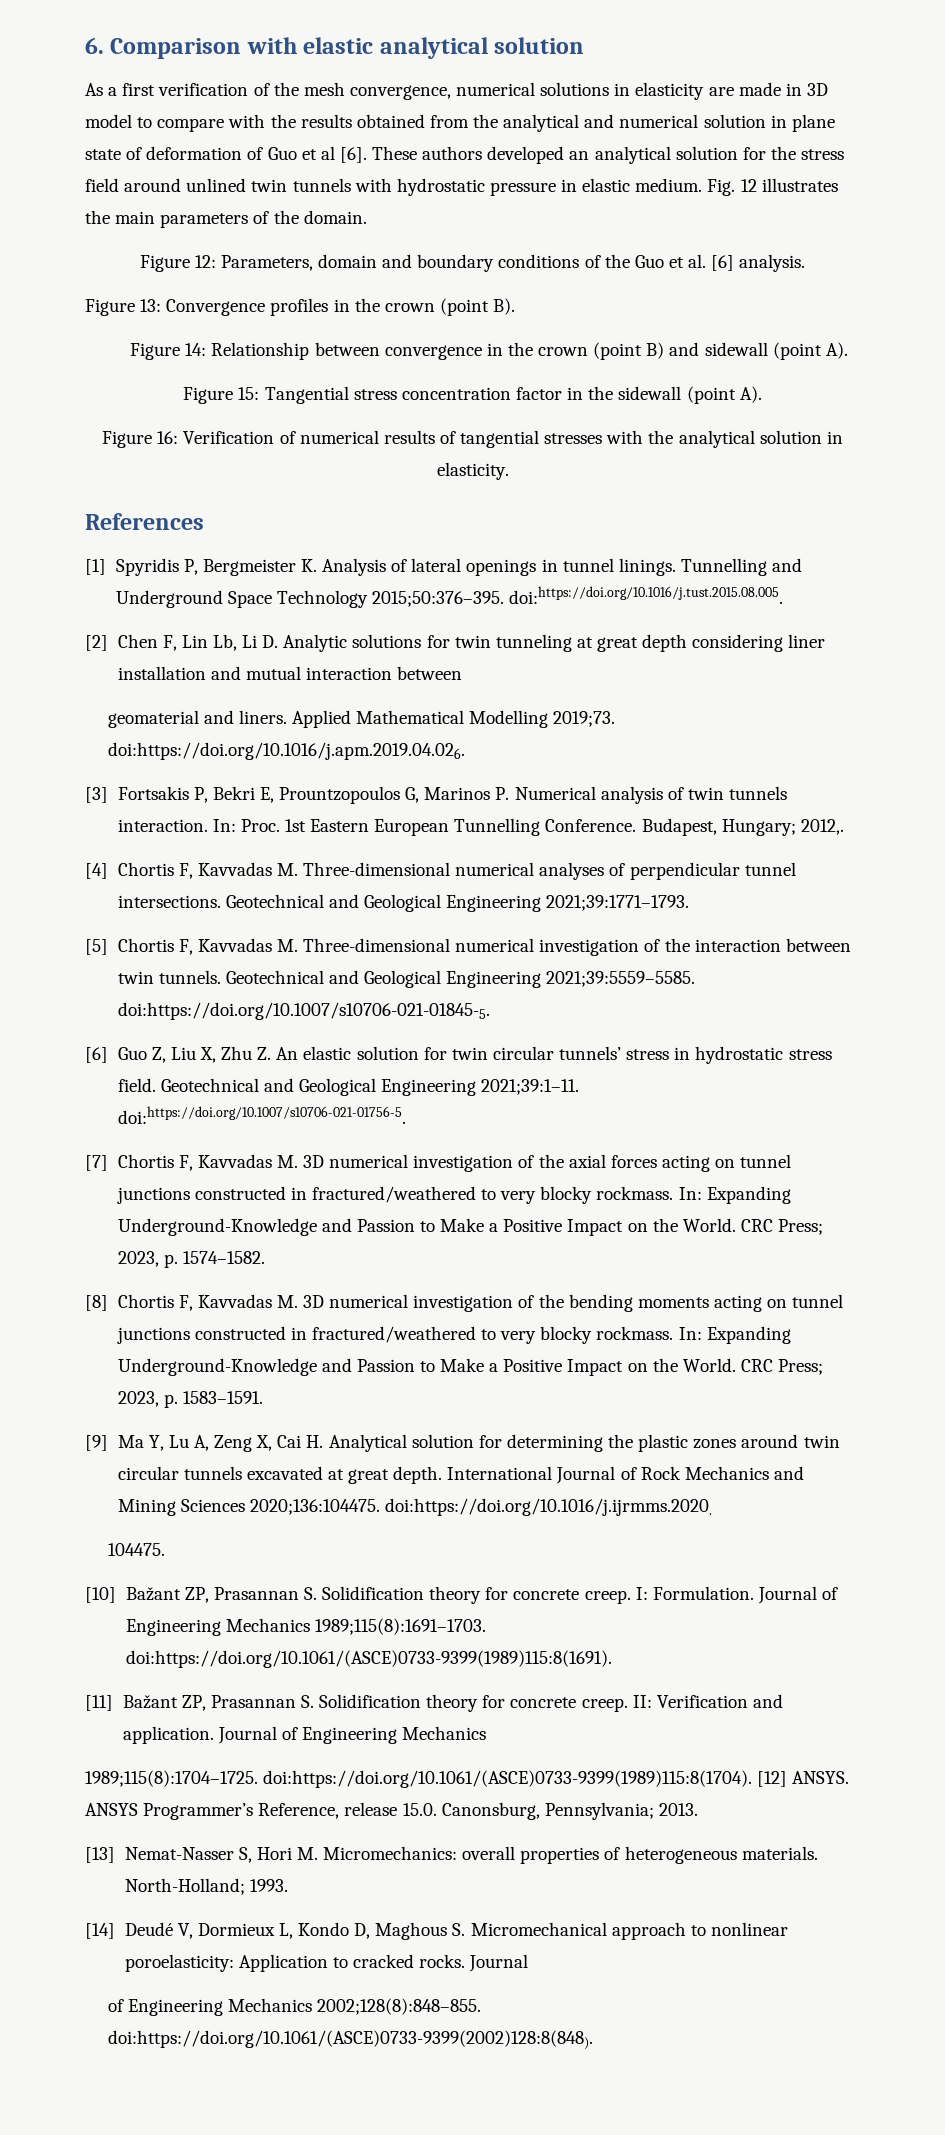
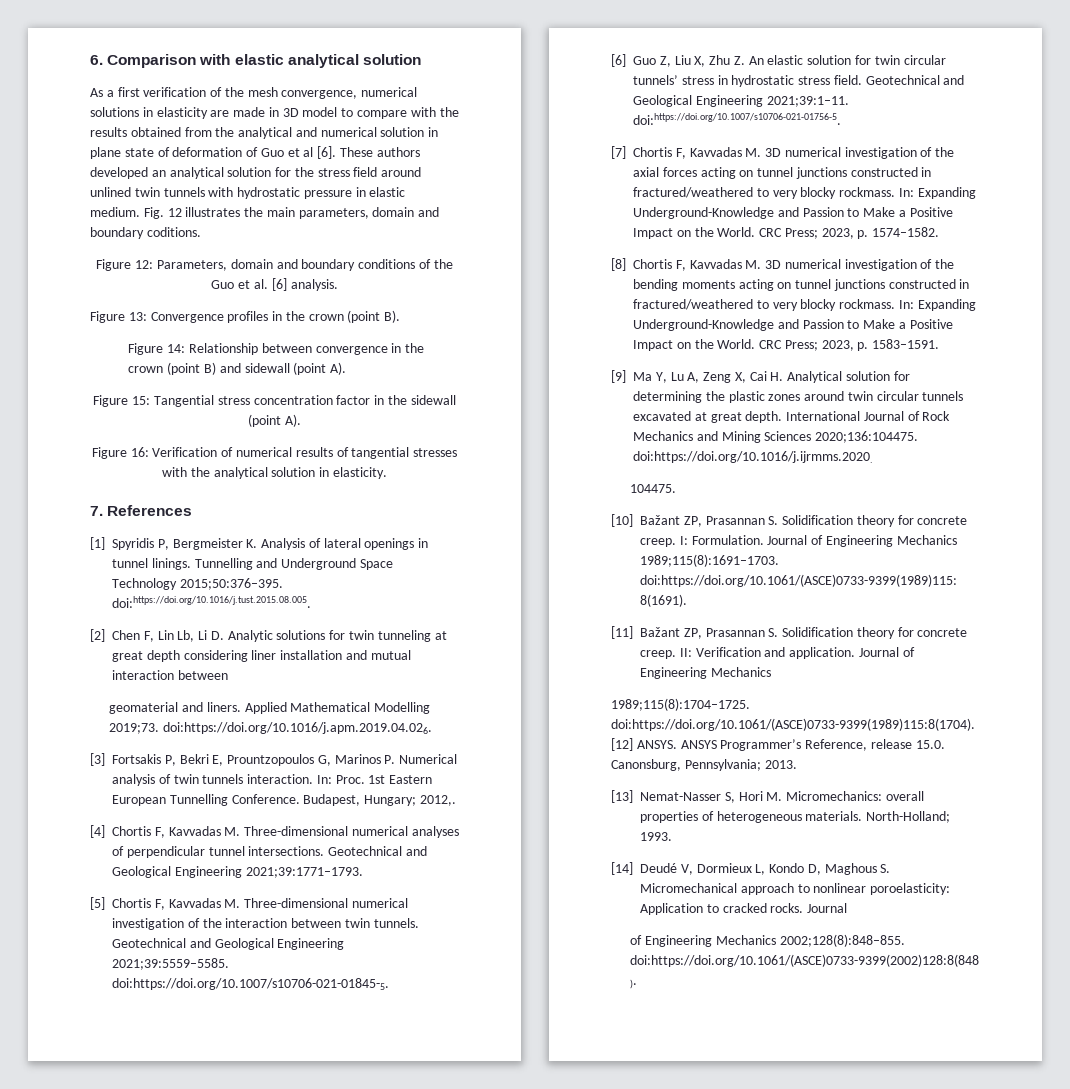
[160,210,367,228] parameters of the domain. -> [298,207,440,219] [90,227,201,239] parameters, domain and boundary coditions.
(509, 471) none -> [90,506,103,516] 7.

